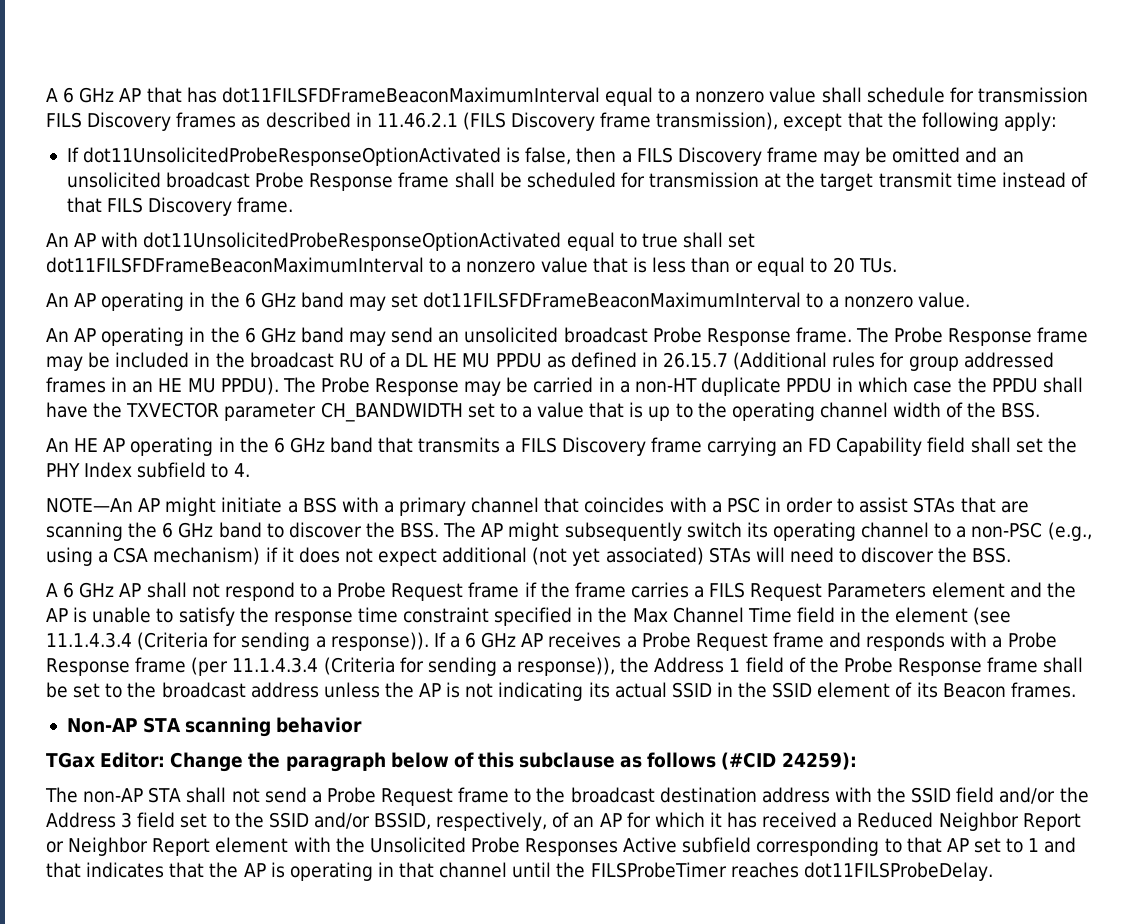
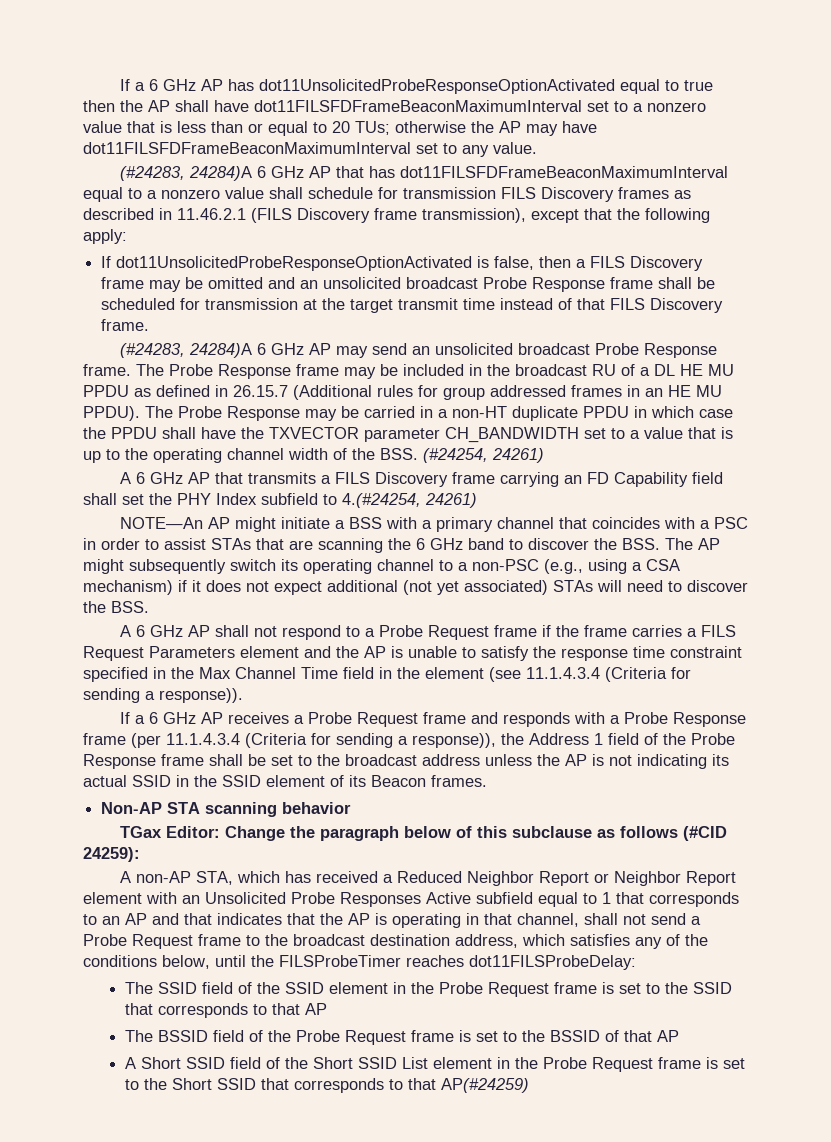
[46,88,58,102] A -> [119,79,713,94] [83,100,706,112] [83,121,597,136] [83,142,537,157] [119,166,252,181] If a 6 GHz AP has dot11UnsolicitedProbeResponseOptionActivated equal to true then the AP shall have dot11FILSFDFrameBeaconMaximumInterval set to a nonzero value that is less than or equal to 20 TUs; otherwise the AP may have dot11FILSFDFrameBeaconMaximumInterval set to any value. // (#24283, 24284)A
[46,232,756,251] [46,257,897,276] [46,292,970,311] [46,327,344,346] An AP with dot11UnsolicitedProbeResponseOptionActivated equal to true shall set dot11FILSFDFrameBeaconMaximumInterval to a nonzero value that is less than or equal to 20 TUs. // An AP operating in the 6 GHz band may set dot11FILSFDFrameBeaconMaximumInterval to a nonzero value. // An AP operating in the 6 GHz band -> [119,343,331,358] (#24283, 24284)A 6 GHz AP
[46,437,374,456] // An HE AP operating in the 6 GHz band -> [423,448,544,463] [119,472,210,484] (#24254, 24261) // A 6 GHz AP
[233,463,250,477] 4. -> [342,493,477,508] 4.(#24254, 24261)
(429, 641) none -> (243, 695) //
[45,787,182,803] The non-AP STA -> [119,871,736,886] [83,892,739,907] [83,913,579,928] A non-AP STA, which has received a Reduced Neighbor Report or Neighbor Report element with an Unsolicited Probe Responses Active subfield equal to 1 that corresponds to an AP and that indicates that the AP is operating in that channel,
[761,787,1089,804] [46,812,1081,831] [46,837,1077,856] [46,862,993,881] address with the SSID field and/or the Address 3 field set to the SSID and/or BSSID, respectively, of an AP for which it has received a Reduced Neighbor Report or Neighbor Report element with the Unsolicited Probe Responses Active subfield corresponding to that AP set to 1 and that indicates that the AP is operating in that channel until the FILSProbeTimer reaches dot11FILSProbeDelay. -> [455,934,708,949] [83,955,636,970] [124,982,732,997] [124,1003,327,1018] [124,1030,679,1045] [124,1057,745,1072] [124,1078,529,1093] address, which satisfies any of the conditions below, until the FILSProbeTimer reaches dot11FILSProbeDelay: // The SSID field of the SSID element in the Probe Request frame is set to the SSID that corresponds to that AP // The BSSID field of the Probe Request frame is set to the BSSID of that AP // A Short SSID field of the Short SSID List element in the Probe Request frame is set to the Short SSID that corresponds to that AP(#24259)

